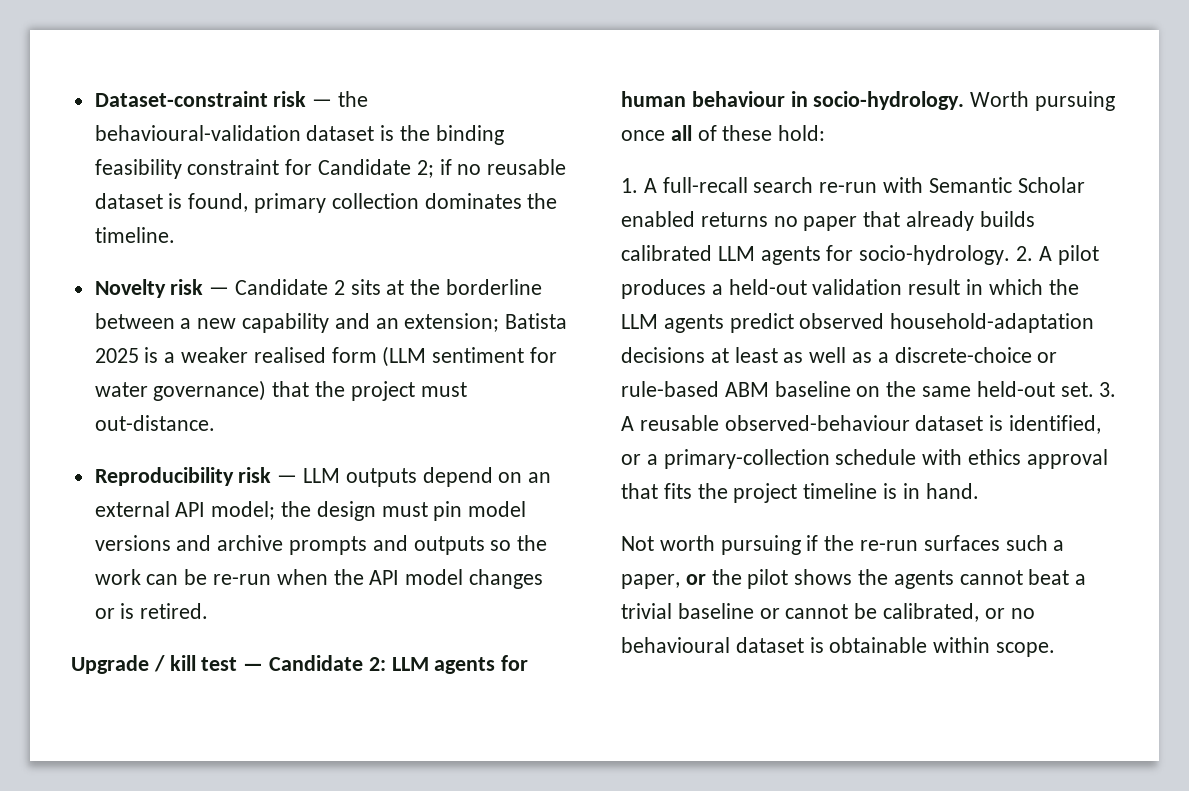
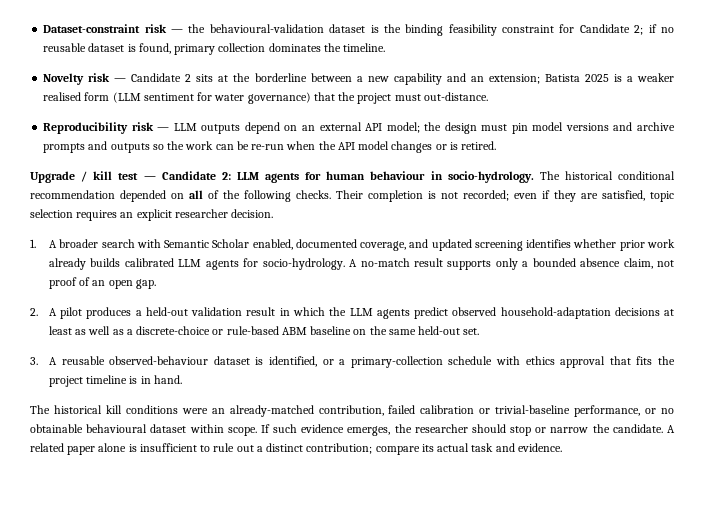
[970,91,1116,111] [621,125,826,141] [621,177,1085,193] [621,211,901,231] Worth pursuing once all of these hold: // 1. A full-recall search re-run with Semantic Scholar enabled returns no paper that -> [539,171,675,180] [30,190,674,202] [30,209,274,221] [30,239,675,251] The historical conditional recommendation depended on all of the following checks. Their completion is not recorded; even if they are satisfied, topic selection requires an explicit researcher decision. // 1. A broader search with Semantic Scholar enabled, documented coverage, and updated screening identifies whether prior work
(1011, 255) none -> [349,258,674,270] [48,277,156,289] A no-match result supports only a bounded absence claim, not proof of an open gap. //
(1094, 389) none -> (480, 331) //
[621,535,1065,555] [621,569,1087,589] [621,603,980,622] Not worth pursuing if the re-run surfaces such a paper, or the pilot shows the agents cannot beat a trivial baseline or cannot be calibrated, -> [30,405,641,417] The historical kill conditions were an already-matched contribution, failed calibration or trivial-baseline performance,
(1035, 613) none -> [30,424,83,433] obtainable
[809,637,1056,657] is obtainable within scope. -> [189,424,675,436] [30,443,562,455] within scope. If such evidence emerges, the researcher should stop or narrow the candidate. A related paper alone is insufficient to rule out a distinct contribution; compare its actual task and evidence.

